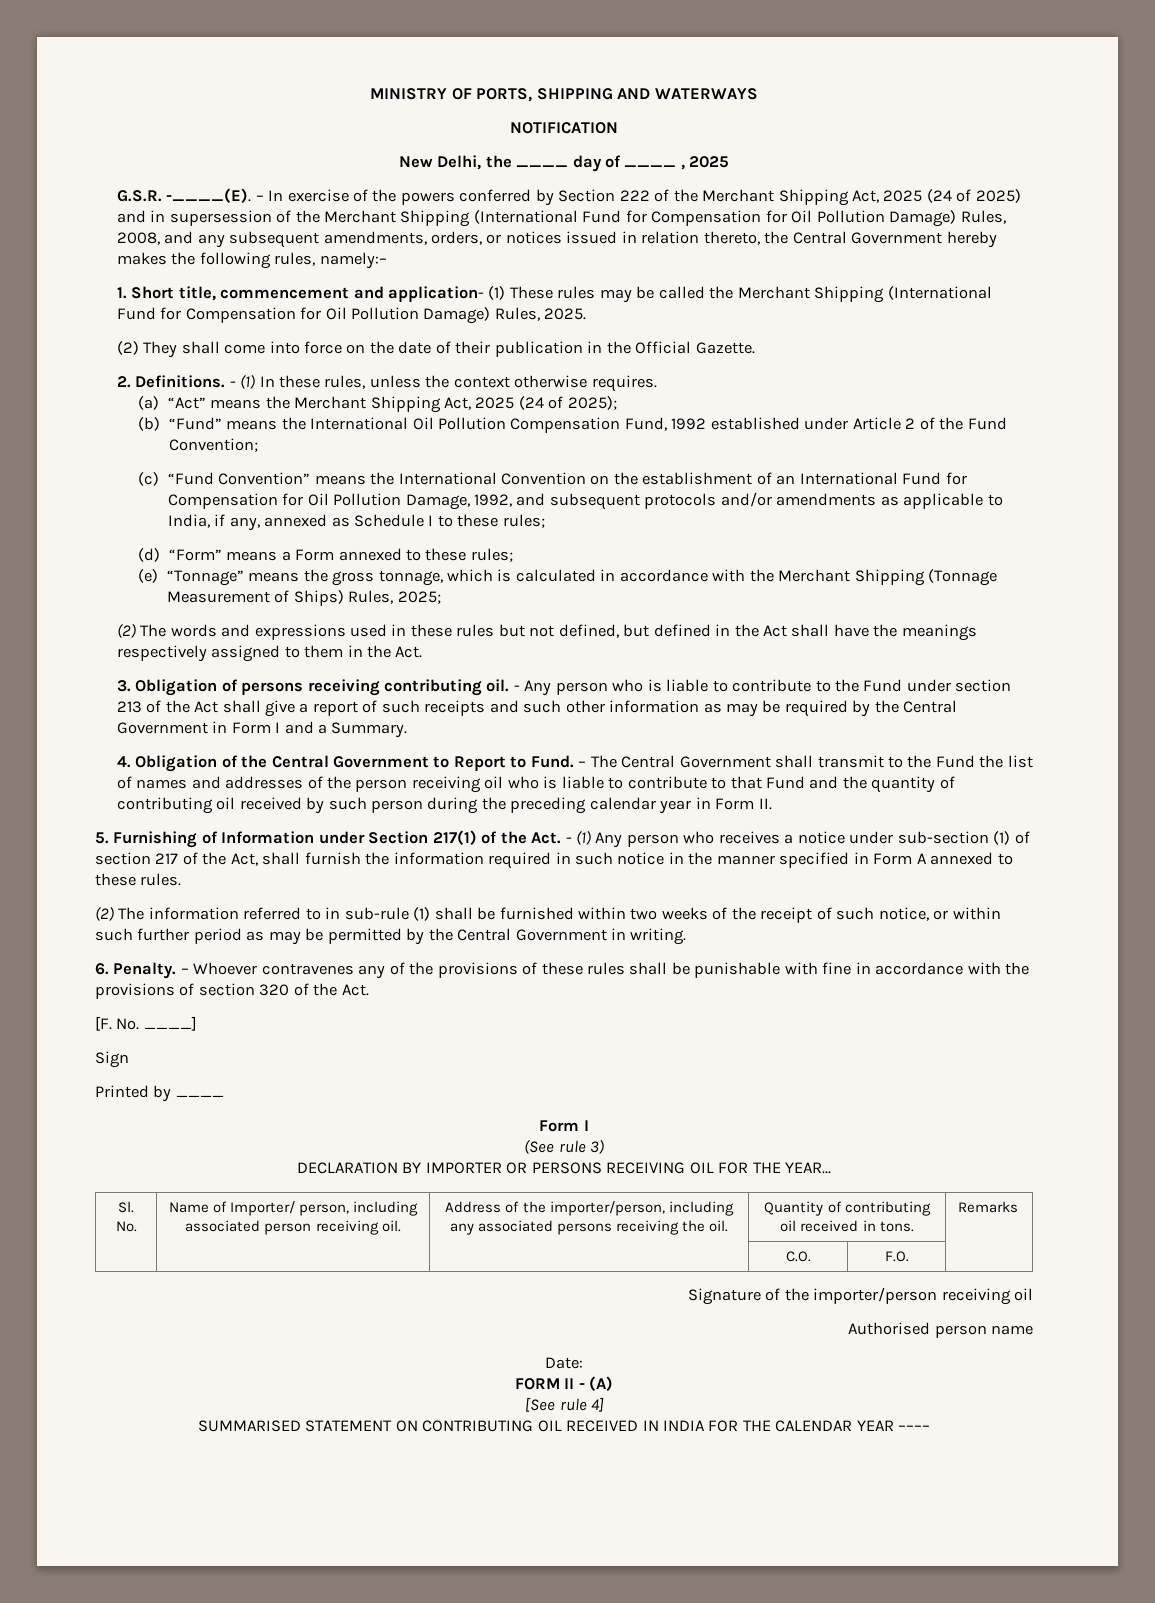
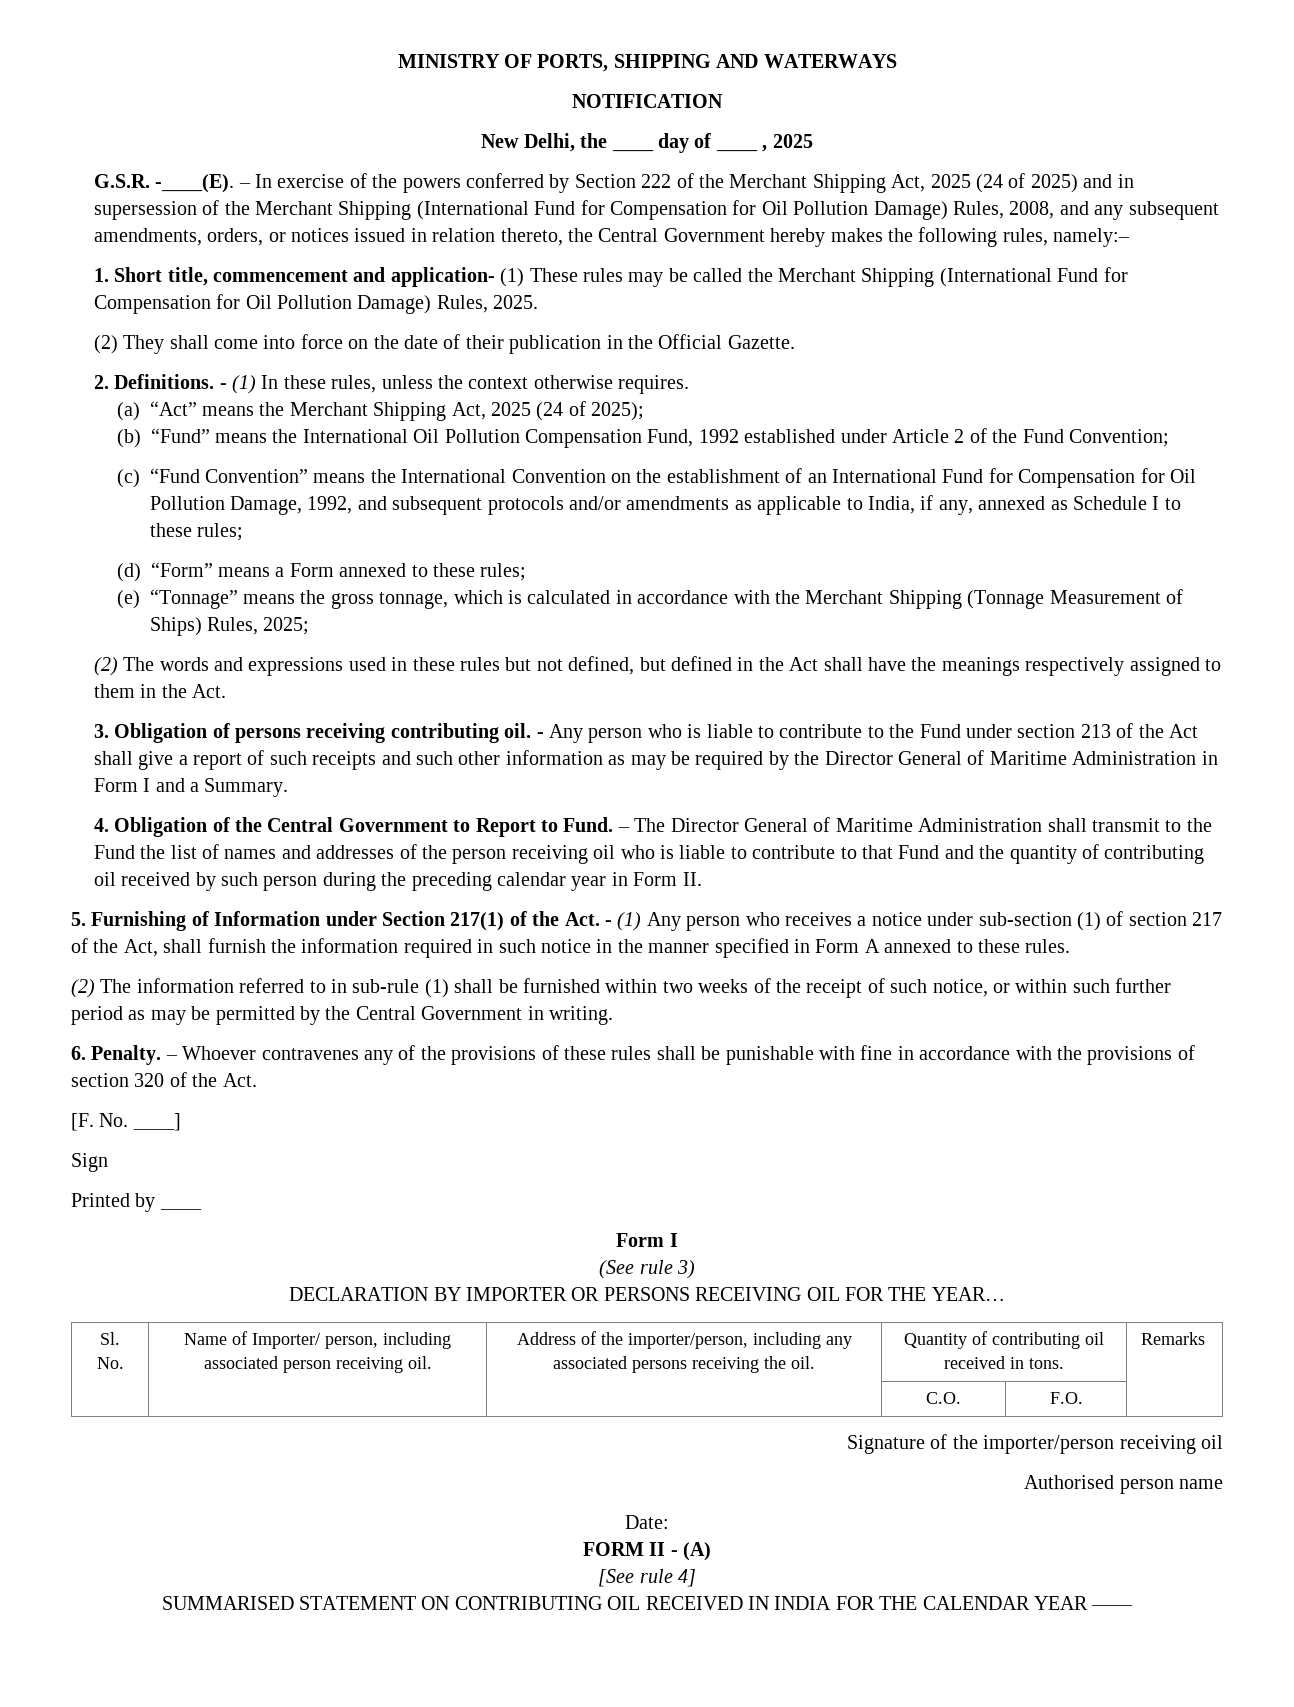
[903,700,958,713] [116,722,208,734] Central Government -> [824,750,1197,765] Director General of Maritime Administration
[621,755,771,768] Central Government -> [670,817,1043,832] Director General of Maritime Administration

